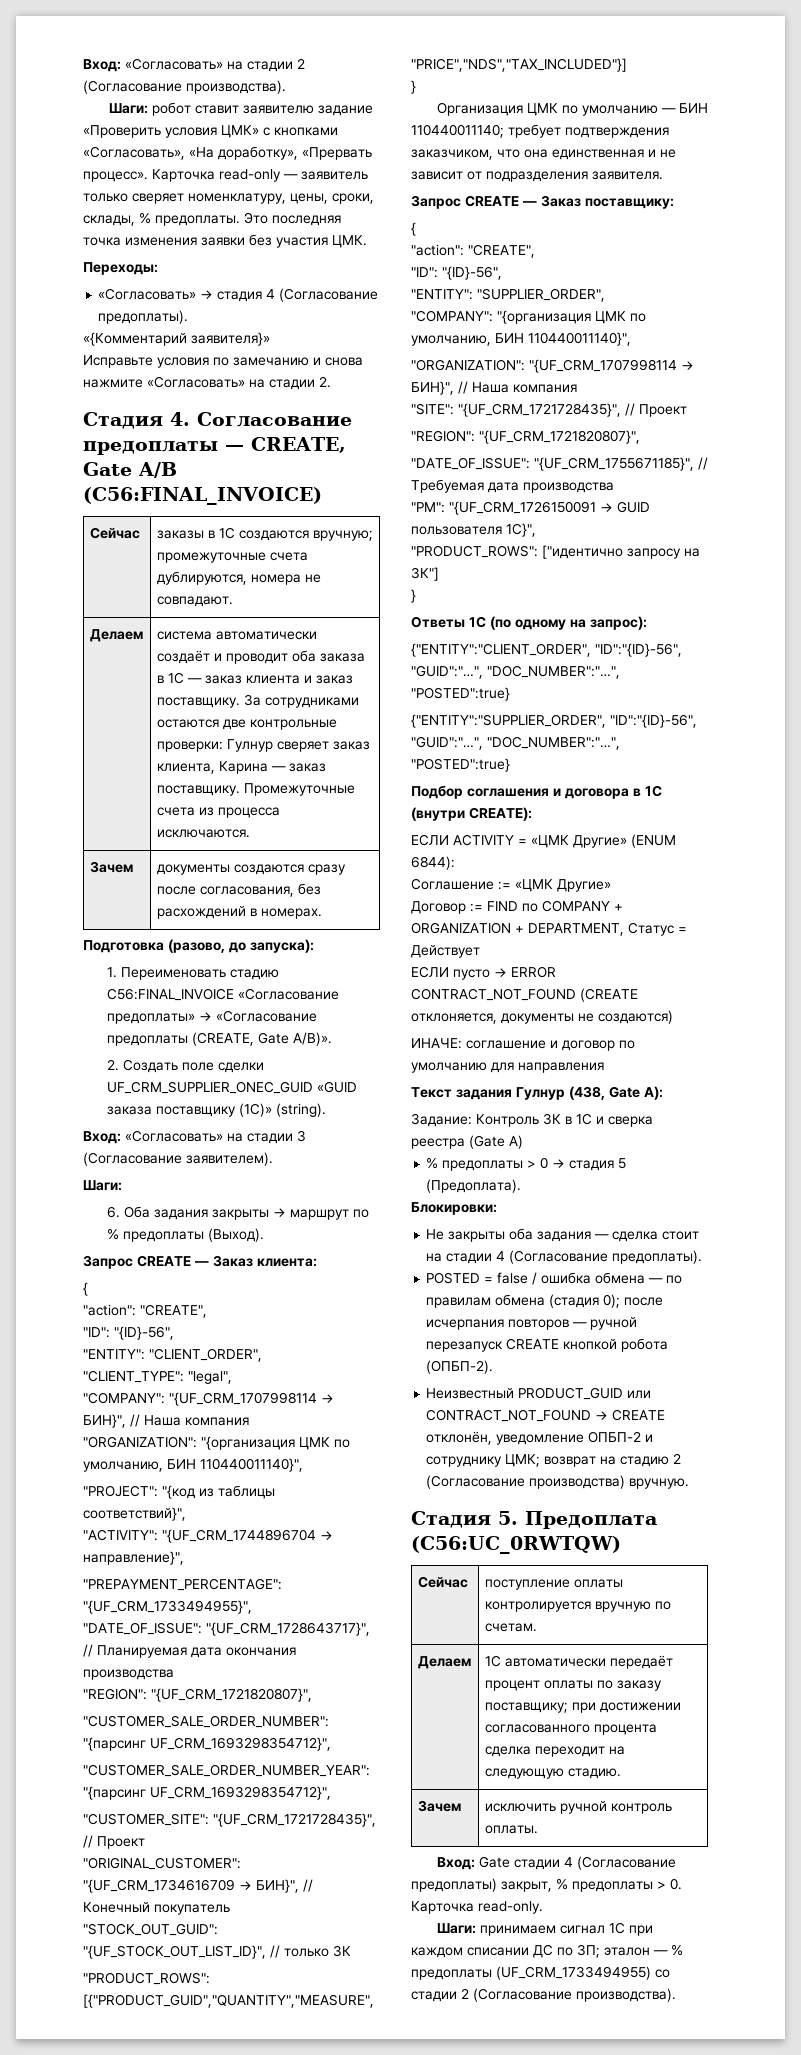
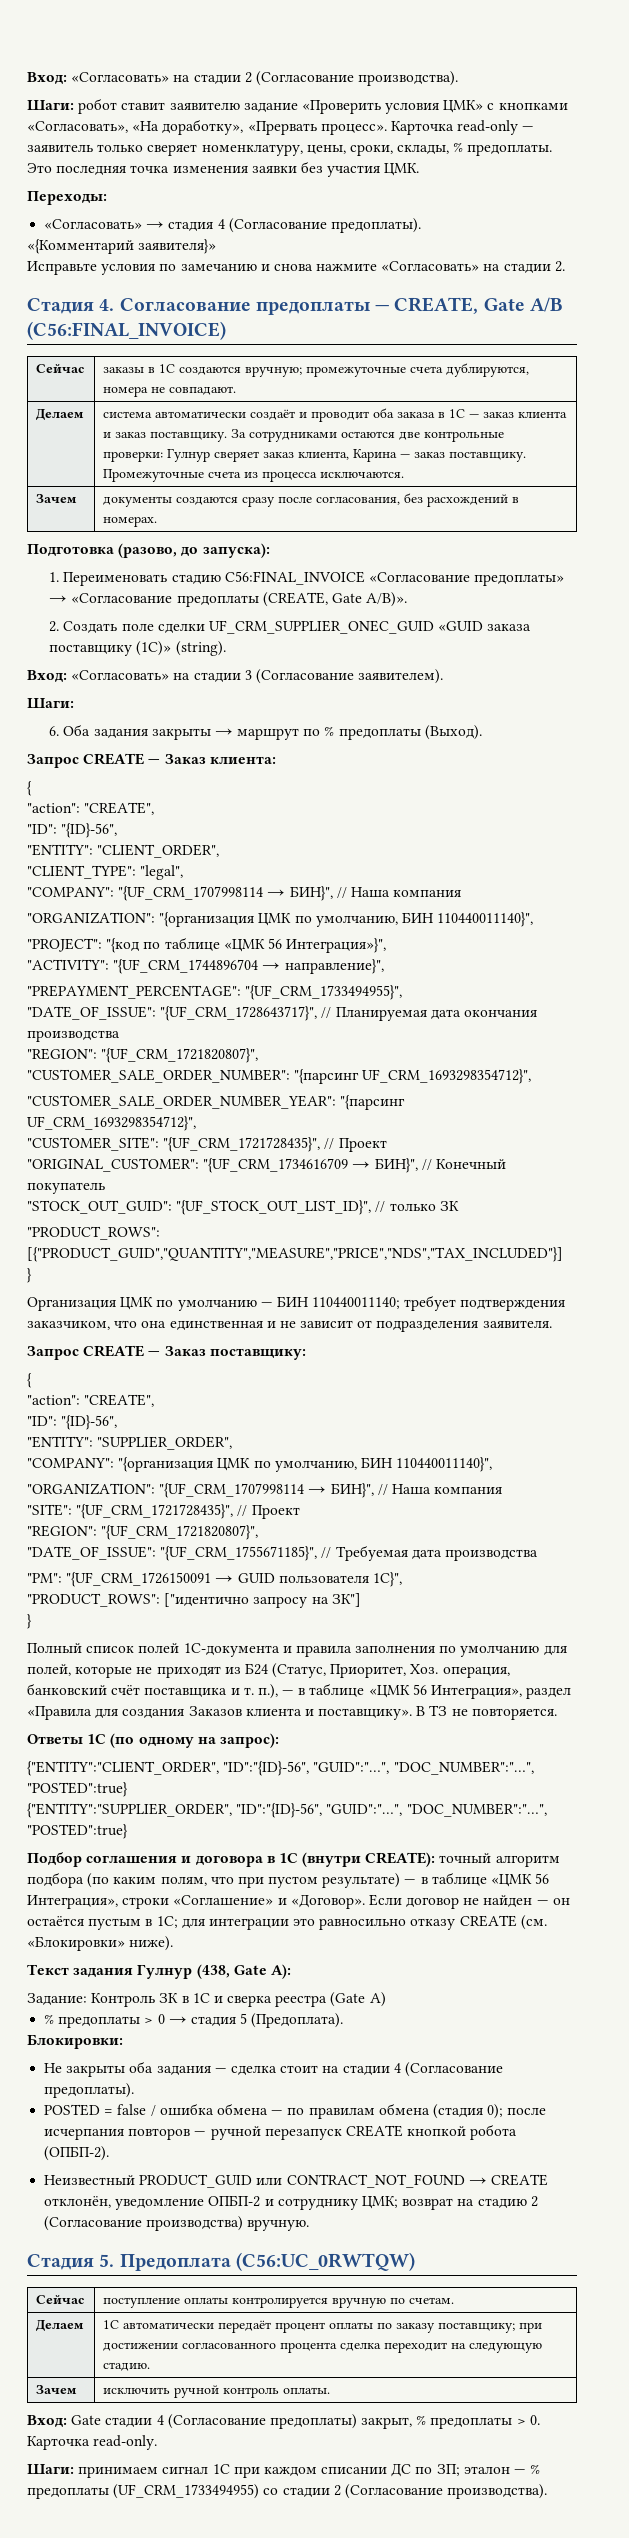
[199,1485,275,1499] [83,1507,186,1521] из таблицы соответствий}", -> [143,937,387,953] по таблице «ЦМК 56 Интеграция»}",
(416, 596) none -> [27,1643,567,1657] [27,1663,510,1678] [27,1683,572,1699] [27,1705,557,1720] // Полный список полей 1С-документа и правила заполнения по умолчанию для полей, которые не приходят из Б24 (Статус, Приоритет, Хоз. операция, банковский счёт поставщика и т. п.), — в таблице «ЦМК 56 Интеграция», раздел «Правила для создания Заказов клиента и поставщику». В ТЗ не повторяется.
[411,834,676,848] [411,856,455,870] [411,878,611,892] [411,900,623,914] [411,922,687,936] [411,945,480,958] [411,966,556,980] [411,988,638,1002] [411,1010,673,1024] [411,1038,635,1051] [411,1062,604,1073] // ЕСЛИ ACTIVITY = «ЦМК Другие» (ENUM 6844): // Соглашение := «ЦМК Другие» // Договор := FIND по COMPANY + ORGANIZATION + DEPARTMENT, Статус = Действует // ЕСЛИ пусто → ERROR CONTRACT_NOT_FOUND (CREATE отклоняется, документы не создаются) // ИНАЧЕ: соглашение и договор по умолчанию для направления -> [439,1853,560,1867] [27,1872,550,1888] [27,1894,570,1909] [27,1915,547,1930] [27,1936,174,1951] точный алгоритм подбора (по каким полям, что при пустом результате) — в таблице «ЦМК 56 Интеграция», строки «Соглашение» и «Договор». Если договор не найден — он остаётся пустым в 1С; для интеграции это равносильно отказу CREATE (см. «Блокировки» ниже).

